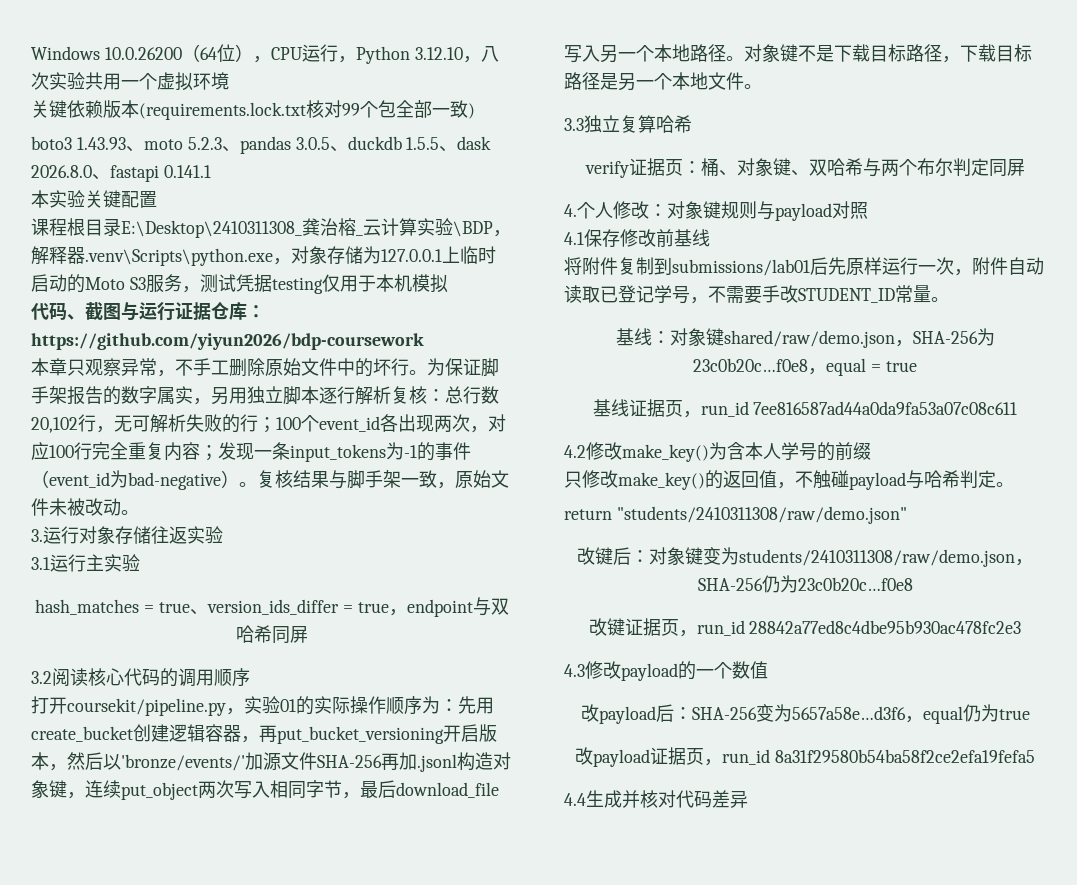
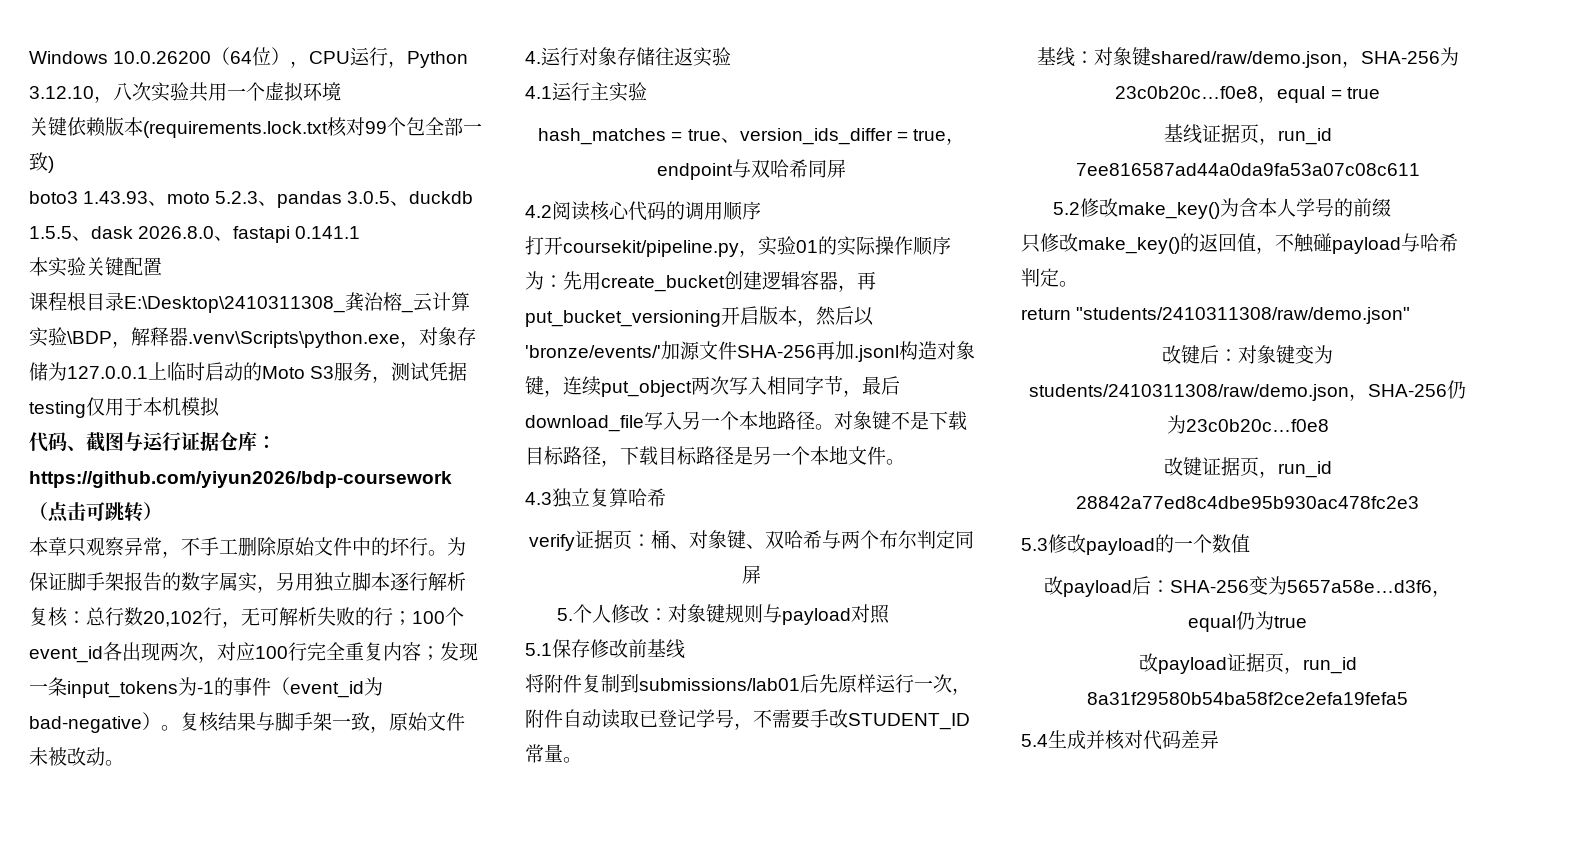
(424, 341) none -> [29,502,162,523] （点击可跳转）
[31,529,43,542] 3. -> [525,51,541,64] 4.
[31,557,50,570] 3.1 -> [525,86,552,99] 4.1
[31,671,52,684] 3.2 -> [525,205,552,218] 4.2
[564,118,584,131] 3.3 -> [525,492,552,505] 4.3
[564,204,577,217] 4. -> [557,608,574,621] 5.
[564,232,584,245] 4.1 -> [525,643,552,656] 5.1
[564,445,586,458] 4.2 -> [1053,202,1081,215] 5.2
[564,664,585,677] 4.3 -> [1021,538,1048,551] 5.3
[564,793,586,806] 4.4 -> [1021,734,1048,747] 5.4

